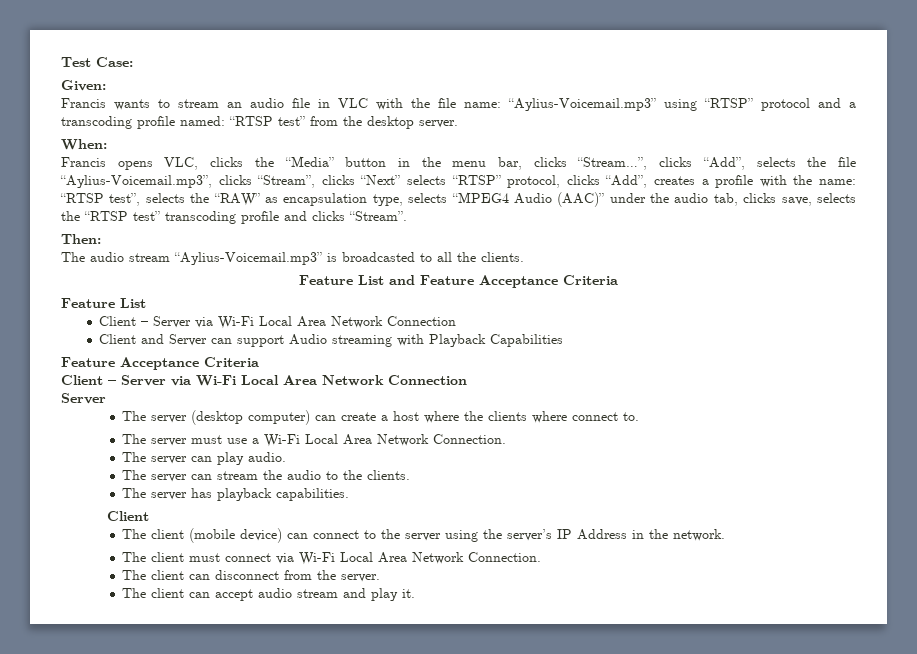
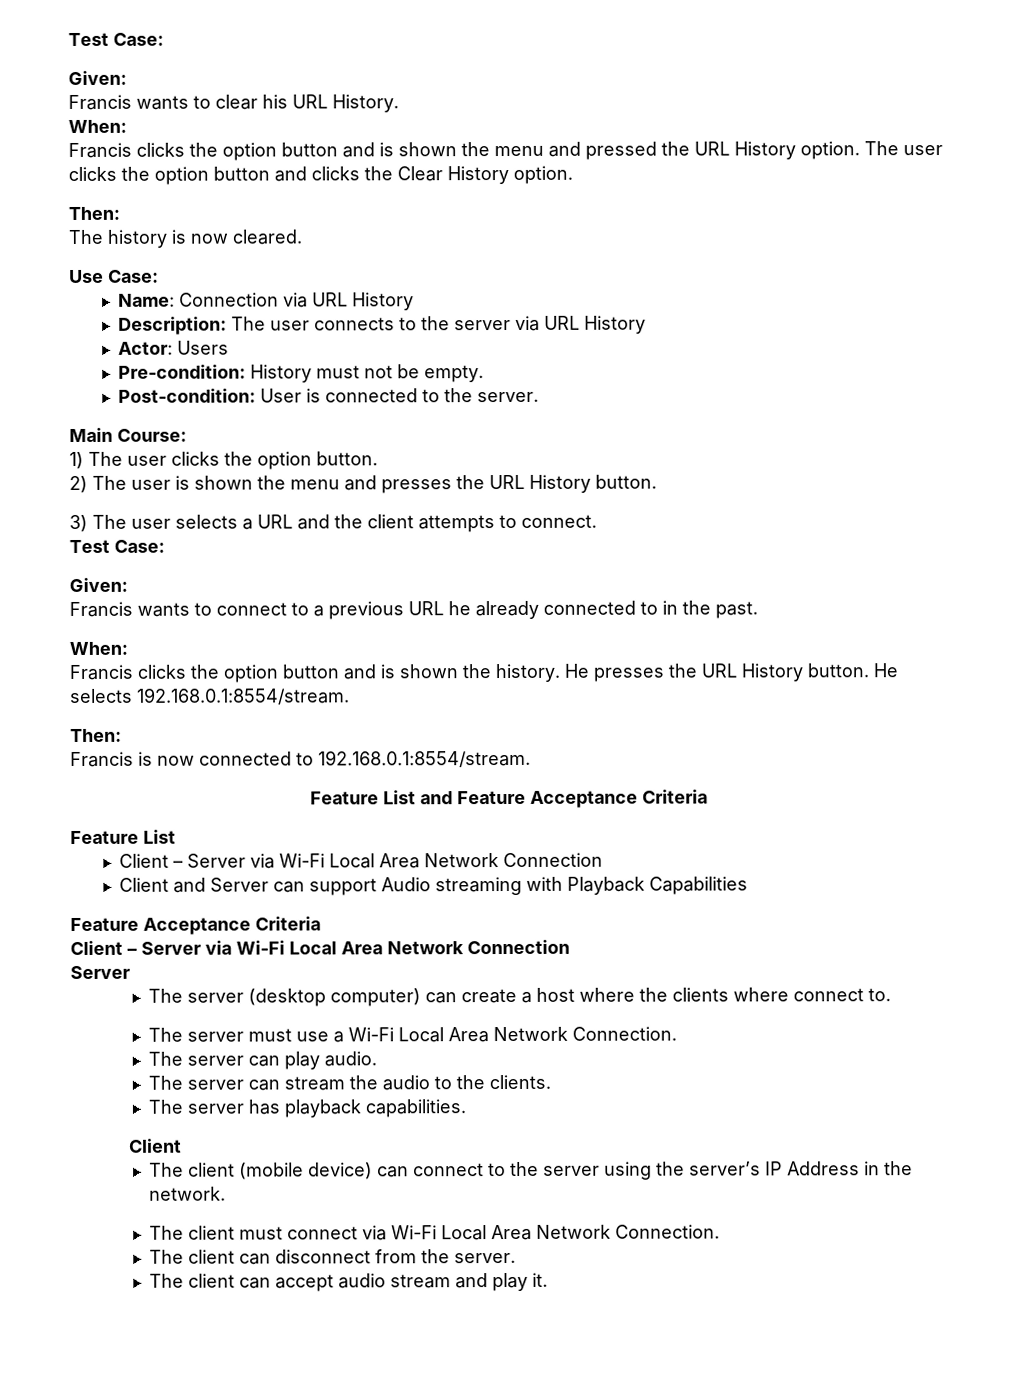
[61,57,133,67] [61,80,106,91] [61,98,856,111] [61,116,458,129] [61,139,107,150] [61,156,857,170] [60,175,857,188] [60,192,857,207] [61,211,407,224] [61,234,101,244] [61,252,524,265] Test Case: // Given: // Francis wants to stream an audio file in VLC with the file name: “Aylius-Voicemail.mp3” using “RTSP” protocol and a transcoding profile named: “RTSP test” from the desktop server. // When: // Francis opens VLC, clicks the “Media” button in the menu bar, clicks “Stream…”, clicks “Add”, selects the file “Aylius-Voicemail.mp3”, clicks “Stream”, clicks “Next” selects “RTSP” protocol, clicks “Add”, creates a profile with the name: “RTSP test”, selects the “RAW” as encapsulation type, selects “MPEG4 Audio (AAC)” under the audio tab, clicks save, selects the “RTSP test” transcoding profile and clicks “Stream”. // Then: // The audio stream “Aylius-Voicemail.mp3” is broadcasted to all the clients. -> [68,32,164,46] [68,70,127,85] [68,94,399,113] [68,119,127,133] [68,141,943,161] [68,165,573,185] [68,206,120,220] [68,229,302,248] [69,269,159,283] [118,292,415,311] [118,315,647,335] [118,340,230,355] [118,364,485,383] [118,388,540,403] [69,427,187,442] [69,451,378,470] [69,474,657,494] [69,514,597,533] [69,539,165,553] [69,577,128,592] [69,600,758,620] [69,641,128,655] [69,663,898,683] [70,687,350,705] [70,728,122,742] [70,749,531,768] Test Case: // Given: // Francis wants to clear his URL History. // When: // Francis clicks the option button and is shown the menu and pressed the URL History option. The user clicks the option button and clicks the Clear History option. // Then: // The history is now cleared. // Use Case: // Name: Connection via URL History // Description: The user connects to the server via URL History // Actor: Users // Pre-condition: History must not be empty. // Post-condition: User is connected to the server. // Main Course: // 1) The user clicks the option button. // 2) The user is shown the menu and presses the URL History button. // 3) The user selects a URL and the client attempts to connect. // Test Case: // Given: // Francis wants to connect to a previous URL he already connected to in the past. // When: // Francis clicks the option button and is shown the history. He presses the URL History button. He selects 192.168.0.1:8554/stream. // Then: // Francis is now connected to 192.168.0.1:8554/stream.

